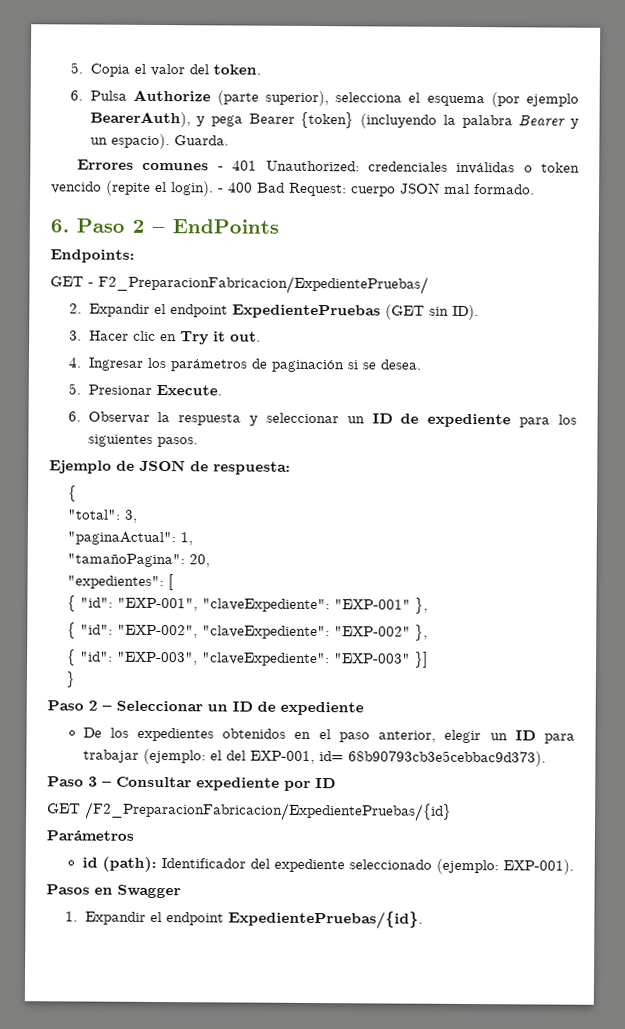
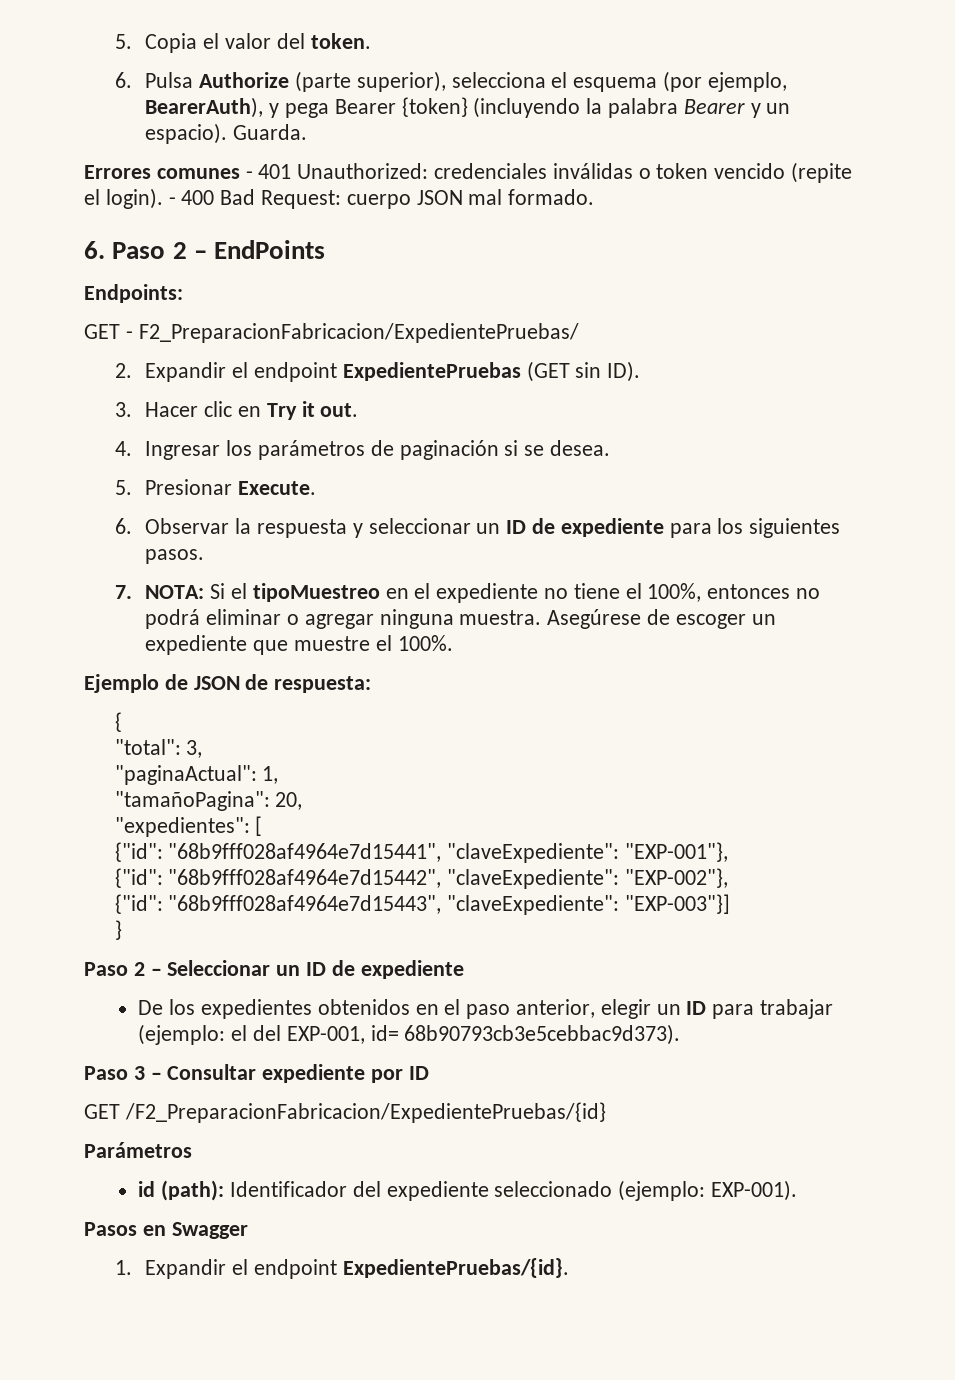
[526,93,579,107] ejemplo -> [707,72,787,92] ejemplo,
(198, 442) none -> [114,583,821,603] [145,609,776,629] [145,635,453,655] // 7. NOTA: Si el tipoMuestreo en el expediente no tiene el 100%, entonces no podrá eliminar o agregar ninguna muestra. Asegúrese de escoger un expediente que muestre el 100%.
[67,595,429,614] [67,622,429,641] [67,649,429,668] { "id": "EXP-001", "claveExpediente": "EXP-001" }, // { "id": "EXP-002", "claveExpediente": "EXP-002" }, // { "id": "EXP-003", "claveExpediente": "EXP-003" }] -> [114,842,729,863] [114,868,729,889] [114,894,731,915] {"id": "68b9fff028af4964e7d15441", "claveExpediente": "EXP-001"}, // {"id": "68b9fff028af4964e7d15442", "claveExpediente": "EXP-002"}, // {"id": "68b9fff028af4964e7d15443", "claveExpediente": "EXP-003"}]

